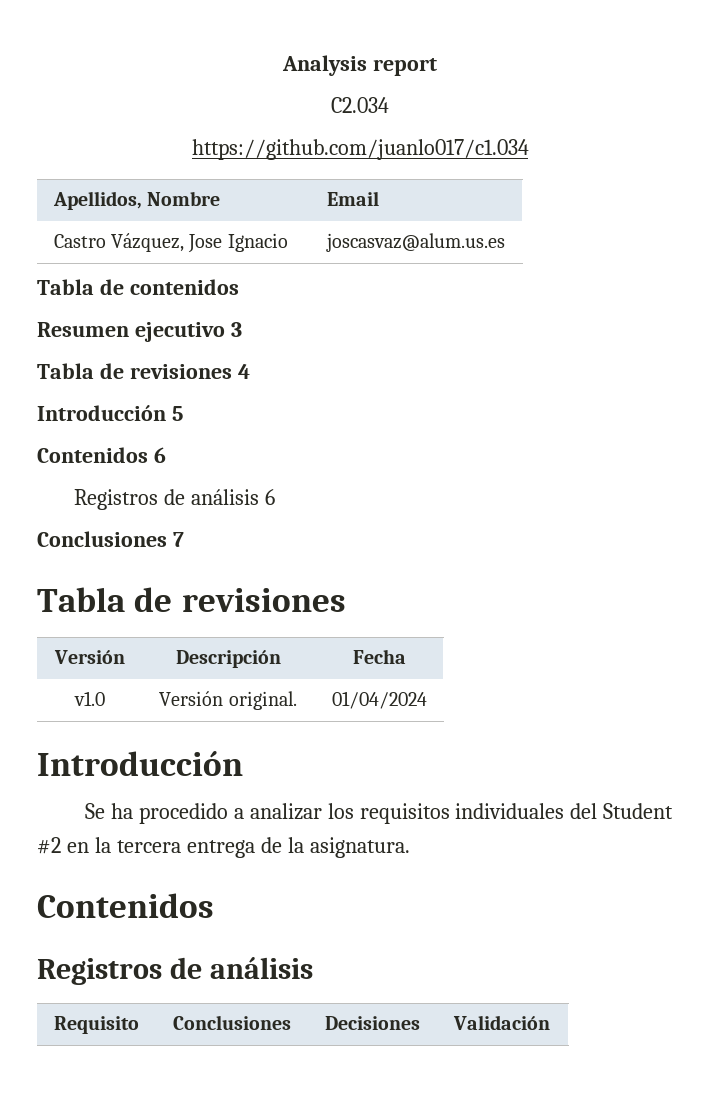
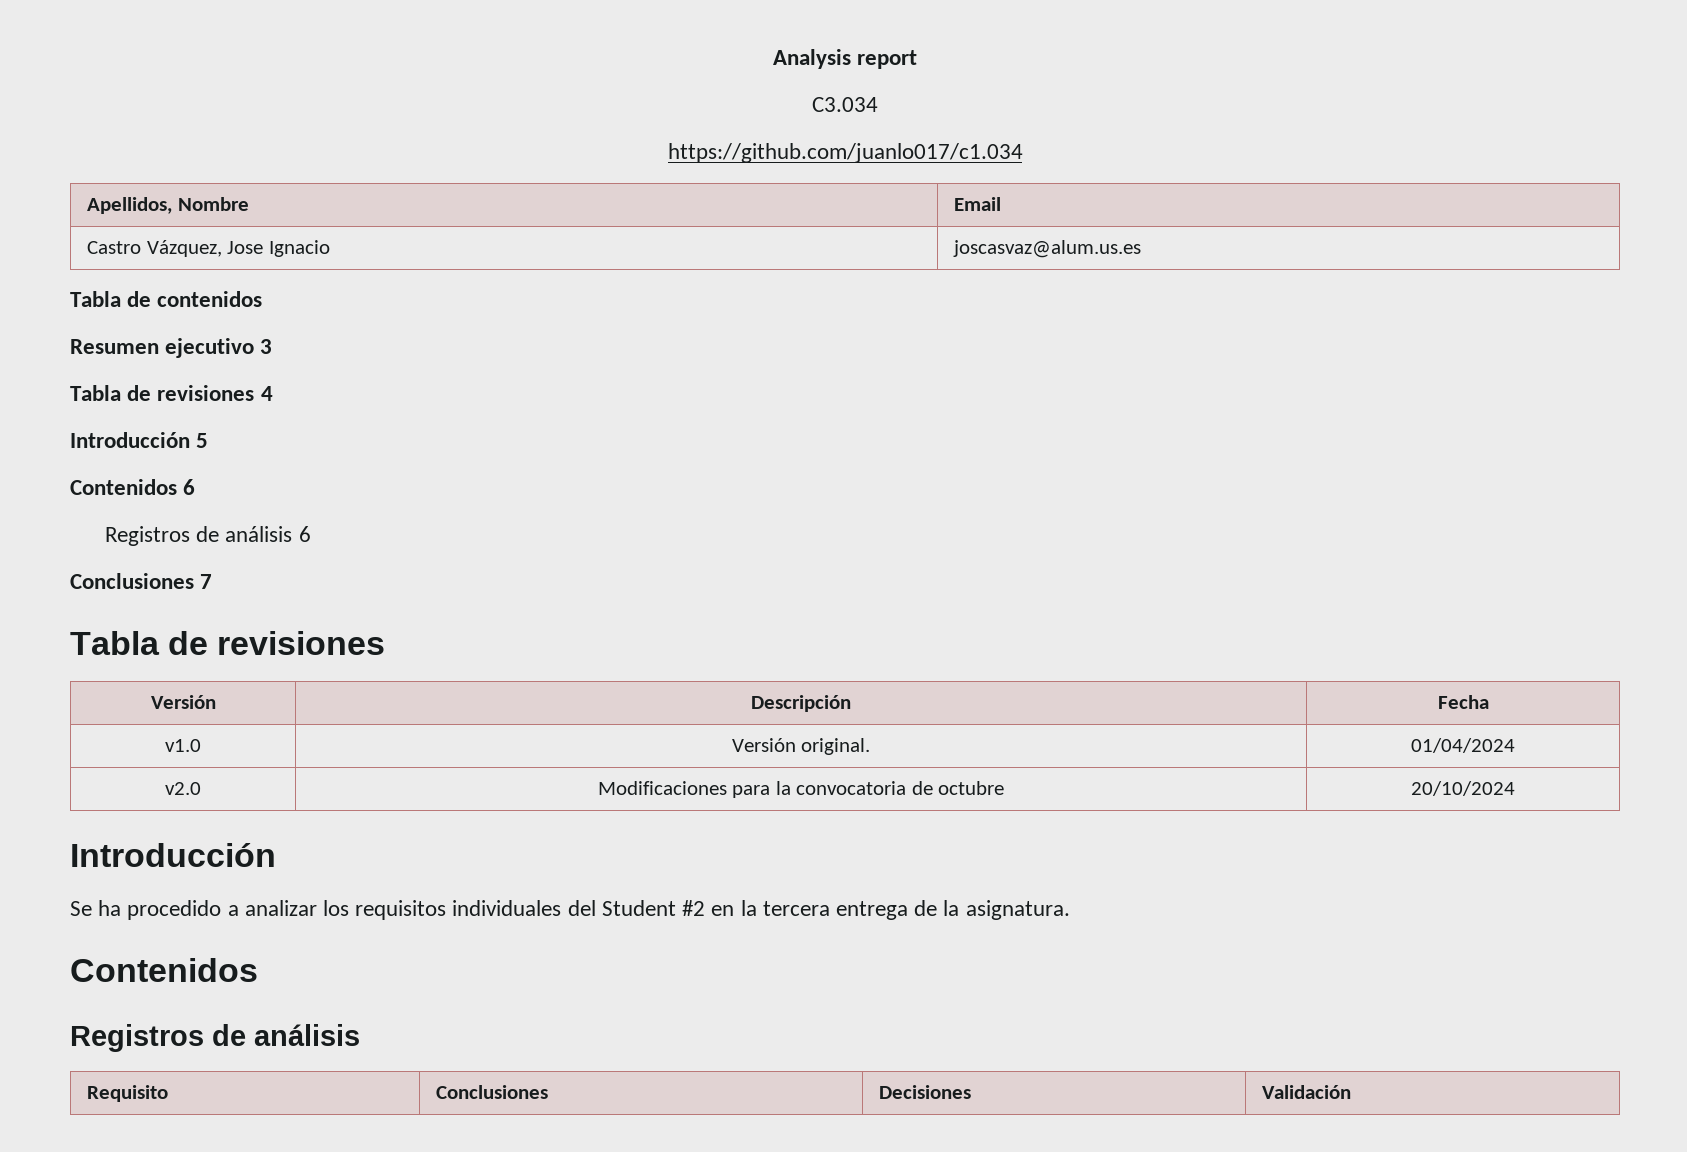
[331,97,389,113] C2.034 -> [812,97,878,112] C3.034
(427, 700) none -> [165,782,201,795] [597,781,1005,798] [1411,781,1515,796] // v2.0 | Modificaciones para la convocatoria de octubre | 20/10/2024

